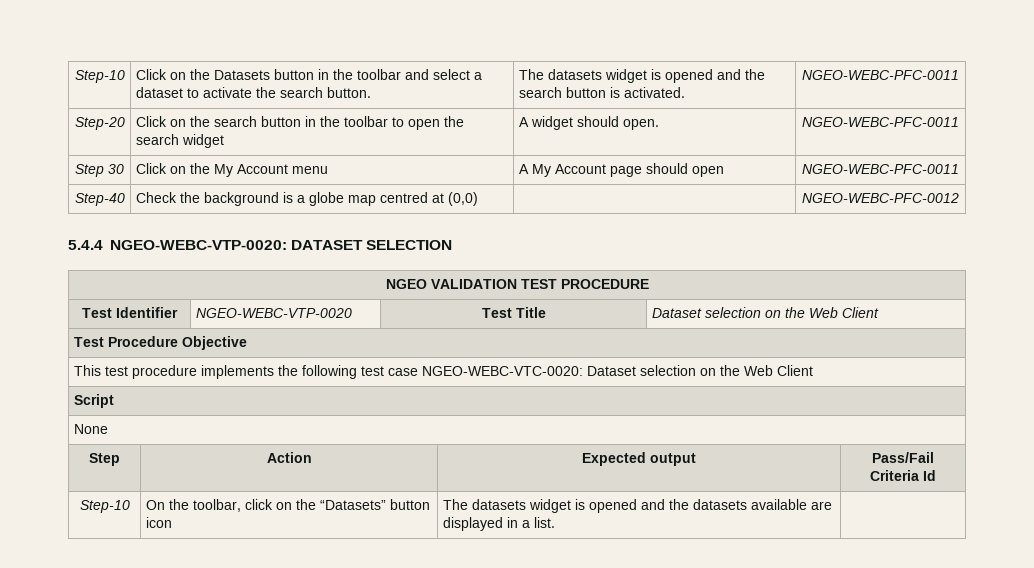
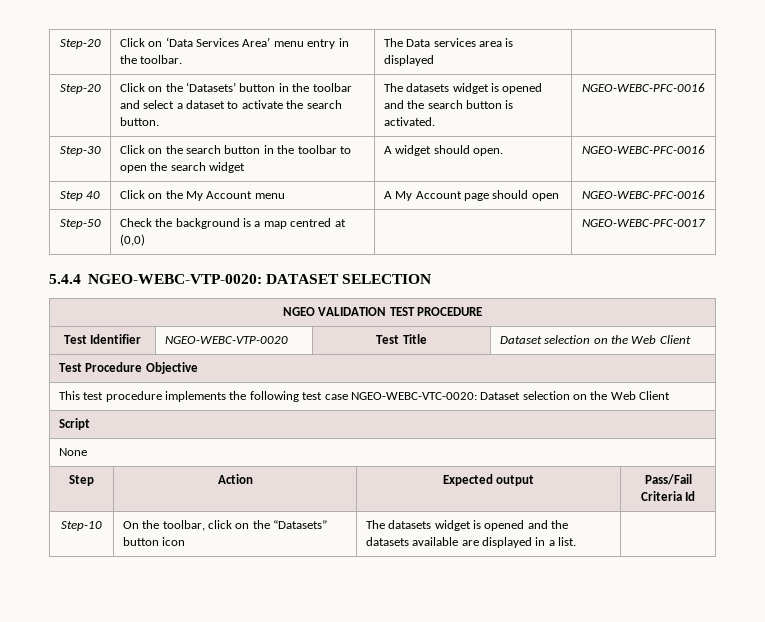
[74,70,125,83] [135,69,270,80] Step-10 | Click on the Datasets -> [59,39,101,49] [119,37,349,49] [119,55,183,64] [383,38,514,47] [383,55,434,66] [59,84,101,94] [119,82,237,92] Step-20 | Click on ‘Data Services Area’ menu entry in the toolbar. | The Data services area is displayed | // Step-20 | Click on the ‘Datasets’
[802,70,959,80] [74,117,125,130] NGEO-WEBC-PFC-0011 // Step-20 -> [582,83,705,92] [59,146,101,156] NGEO-WEBC-PFC-0016 // Step-30
[802,117,959,127] [75,164,124,177] NGEO-WEBC-PFC-0011 // Step 30 -> [582,145,705,154] [59,191,101,201] NGEO-WEBC-PFC-0016 // Step 40
[802,164,959,174] [74,193,125,206] NGEO-WEBC-PFC-0011 // Step-40 -> [582,190,705,199] [59,219,101,229] NGEO-WEBC-PFC-0016 // Step-50
[308,192,344,206] globe -> (261, 224) none
[802,193,959,203] NGEO-WEBC-PFC-0012 -> [582,219,705,227] NGEO-WEBC-PFC-0017

